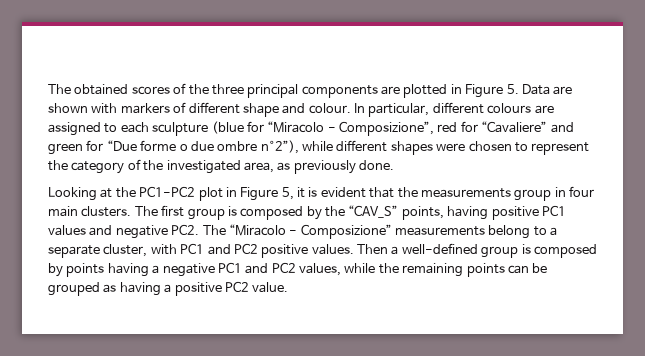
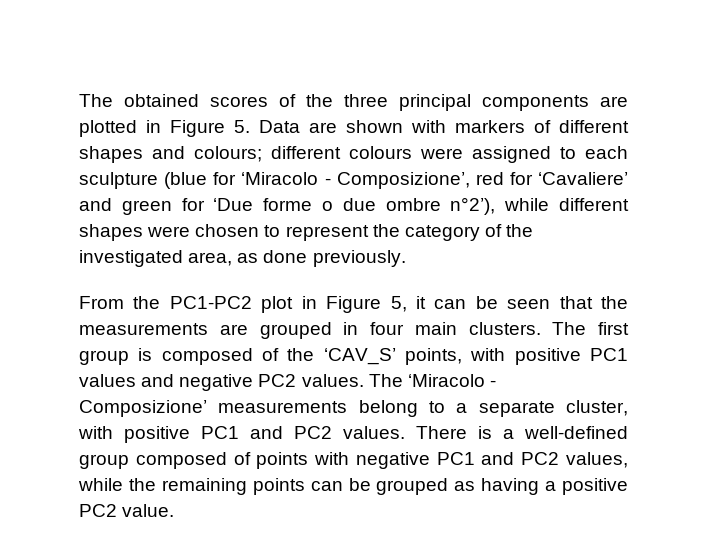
[242,103,430,117] shape and colour. In particular, -> [79,146,262,163] shapes and colours;
[534,105,554,114] are -> [420,148,463,159] were
[267,121,434,136] “Miracolo - Composizione”, -> [241,172,470,189] ‘Miracolo - Composizione’,
[481,121,548,133] “Cavaliere” -> [538,172,628,185] ‘Cavaliere’
[106,140,137,151] “Due -> [213,198,254,211] ‘Due
[260,140,299,154] n°2”), -> [450,197,496,215] n°2’),
[293,160,394,174] [48,187,113,201] previously done. // Looking at -> [263,250,406,267] [79,296,124,309] done previously. // From
[308,187,366,198] is evident -> [434,296,551,309] can be seen
[514,189,552,201] group -> [219,322,332,339] are grouped
[306,205,489,220] by the “CAV_S” points, having -> [262,348,506,365] of the ‘CAV_S’ points, with
[171,224,392,239] PC2. The “Miracolo - Composizione” -> [258,374,496,387] [79,400,207,417] PC2 values. The ‘Miracolo - Composizione’
[180,243,597,258] [48,263,160,277] PC1 and PC2 positive values. Then a well-defined group is composed by points having a -> [124,426,628,443] [79,452,350,469] positive PC1 and PC2 values. There is a well-defined group composed of points with

